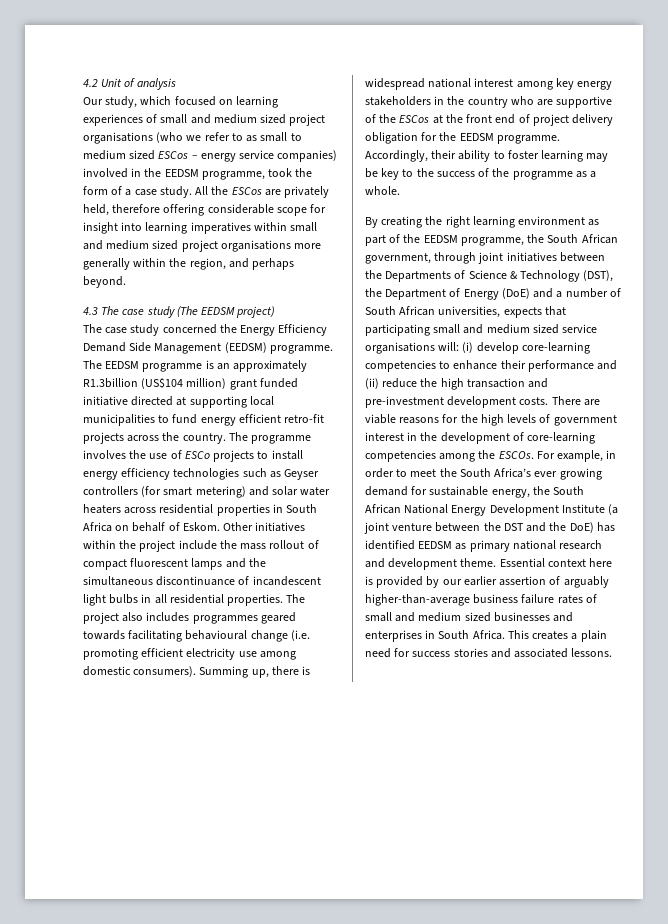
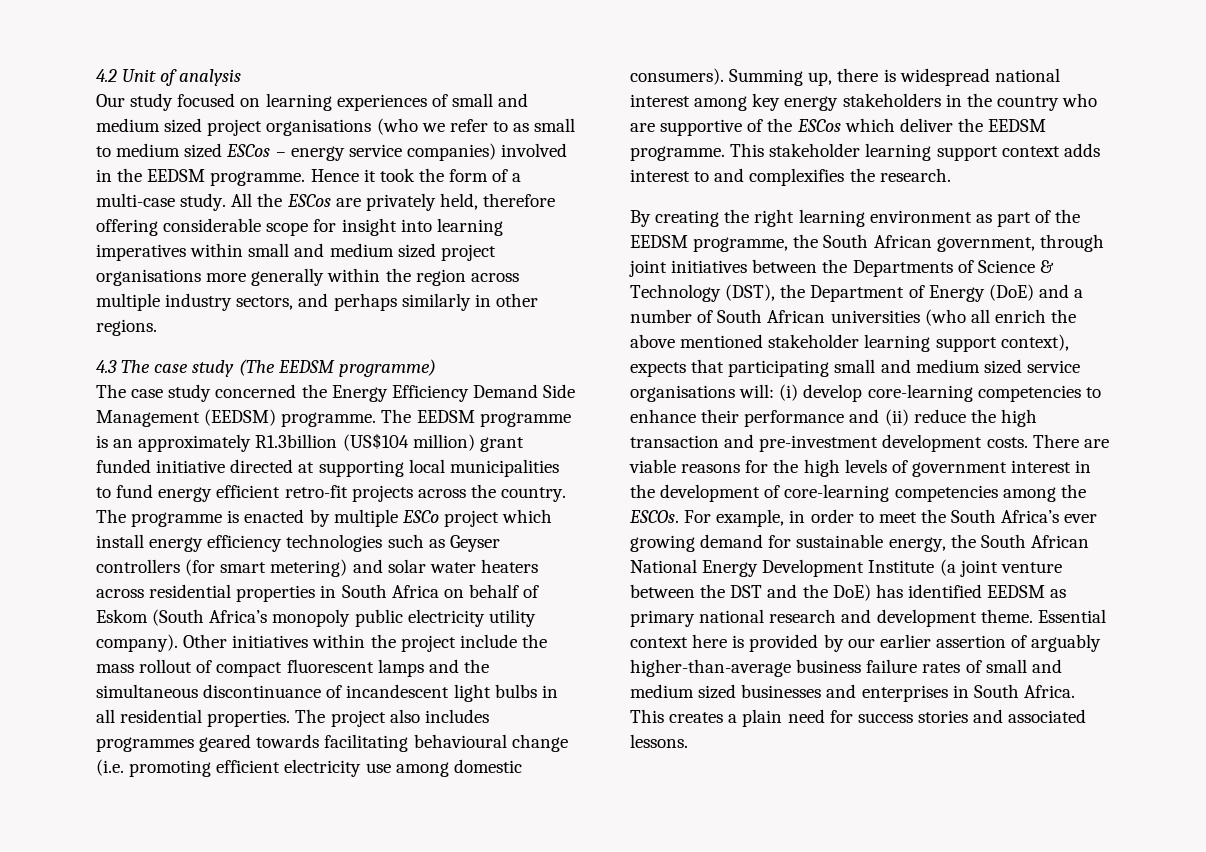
[105,96,172,108] study, which -> [130,93,174,111] study
[201,171,265,180] programme, -> [210,169,376,186] programme. Hence it
[134,189,157,196] case -> [96,193,175,207] multi-case
[189,258,295,270] [83,276,126,288] region, and perhaps beyond. -> [415,269,519,286] [96,293,538,311] [96,319,157,336] region across multiple industry sectors, and perhaps similarly in other regions.
[236,306,276,318] project) -> [338,359,436,377] programme)
[83,450,269,462] involves the use of ESCo projects to -> [227,509,553,527] is enacted by multiple ESCo project which
[182,522,220,531] Eskom. -> [96,609,536,627] [96,634,178,652] Eskom (South Africa’s monopoly public electricity utility company).
[432,114,614,126] [365,132,560,144] [365,150,609,162] [365,168,597,180] [365,186,400,195] at the front end of project delivery obligation for the EEDSM programme. Accordingly, their ability to foster learning may be key to the success of the programme as a whole. -> [844,118,1047,132] [630,143,1100,161] [630,168,951,186] which deliver the EEDSM programme. This stakeholder learning support context adds interest to and complexifies the research.
[438,306,501,318] universities, -> [830,309,1077,326] [630,334,1069,352] universities (who all enrich the above mentioned stakeholder learning support context),

